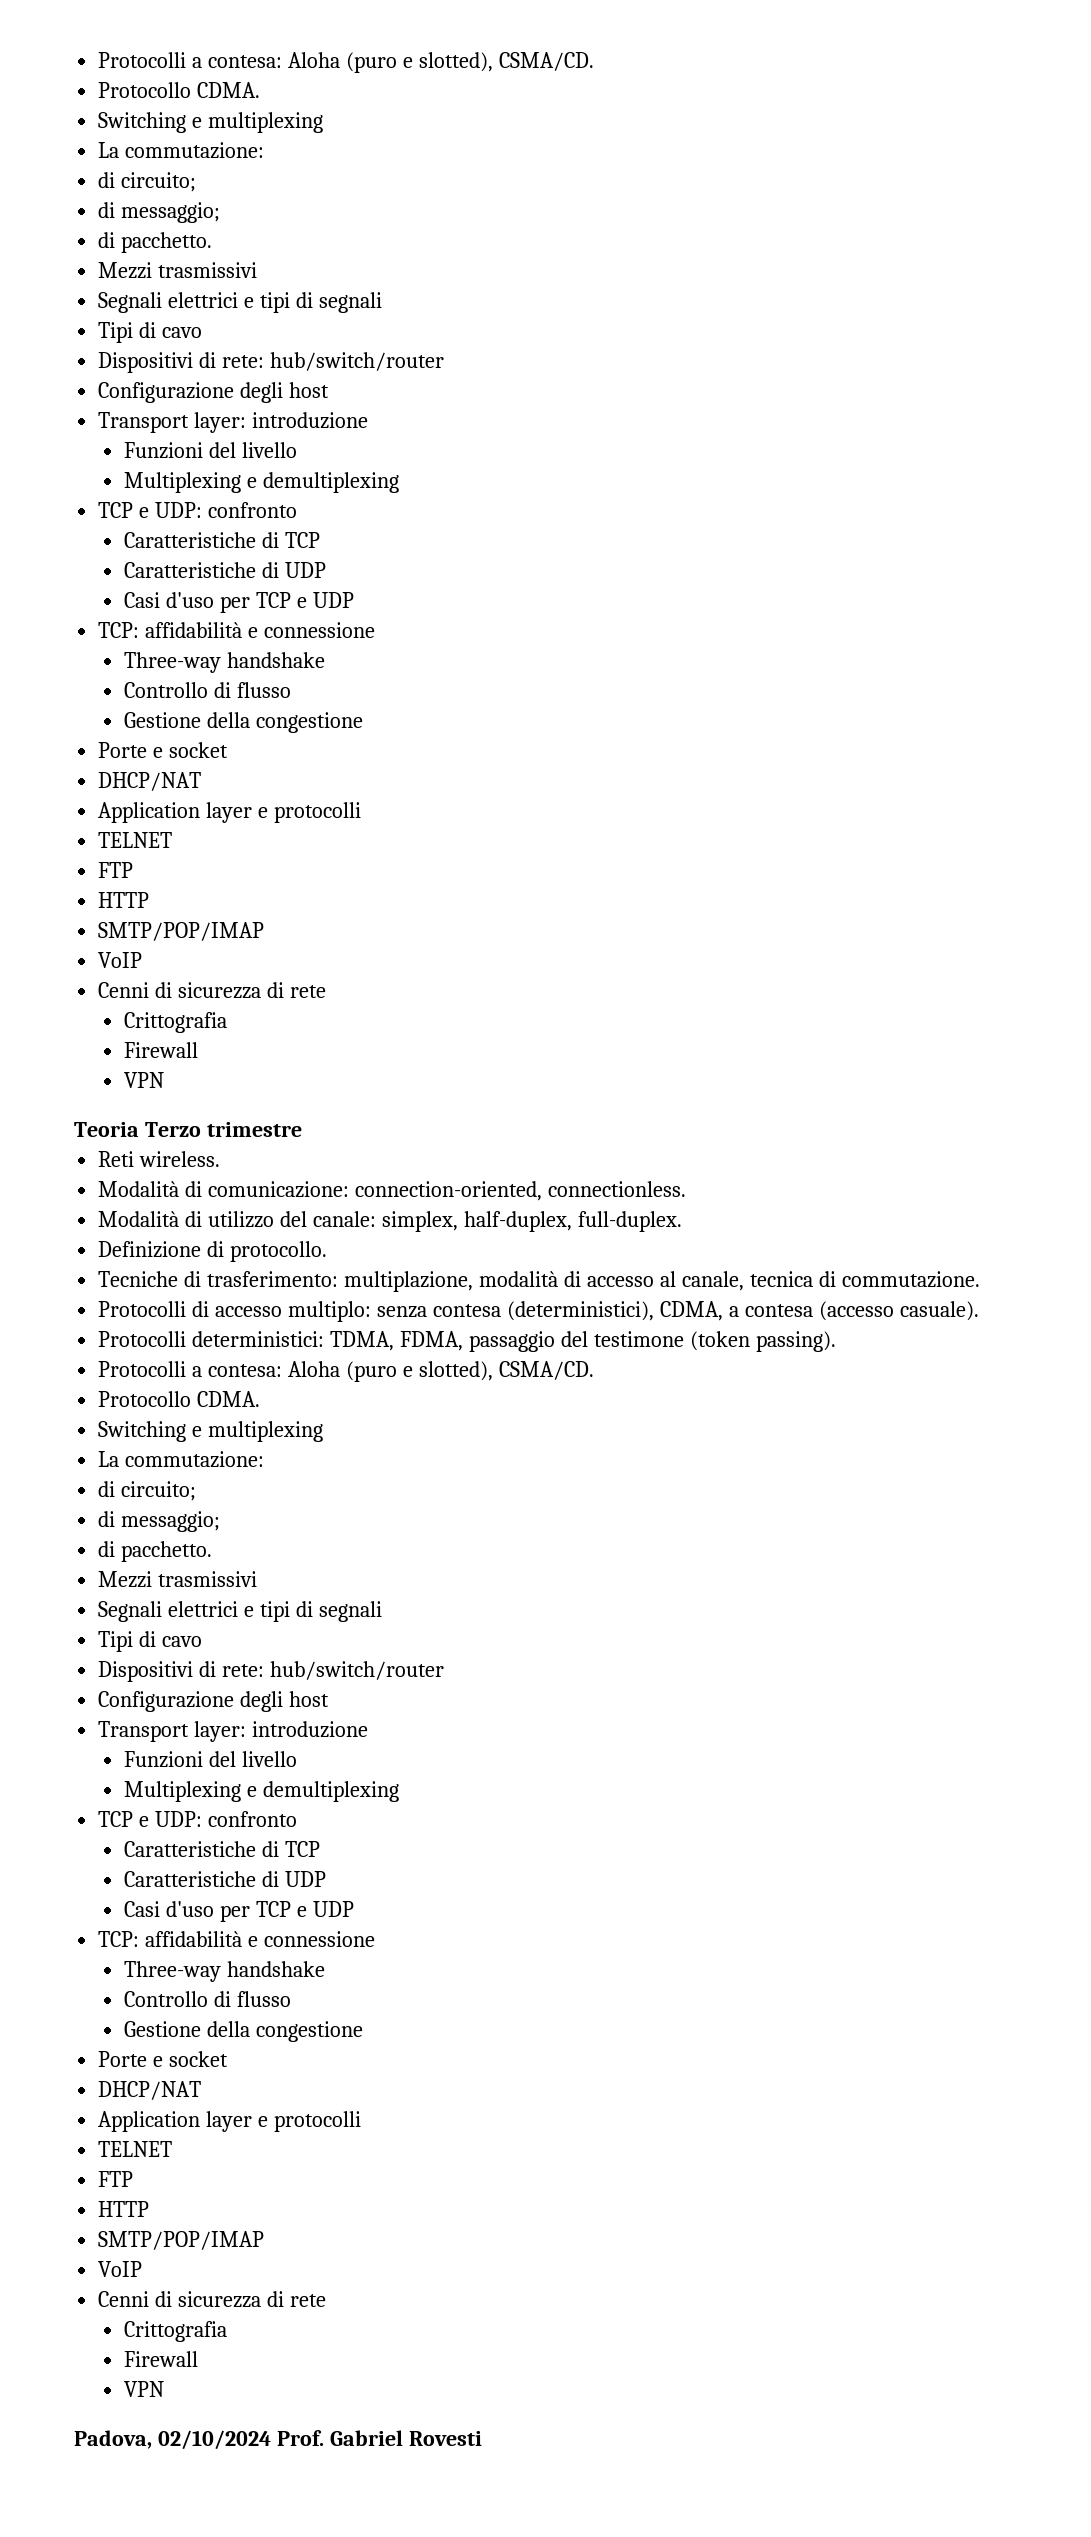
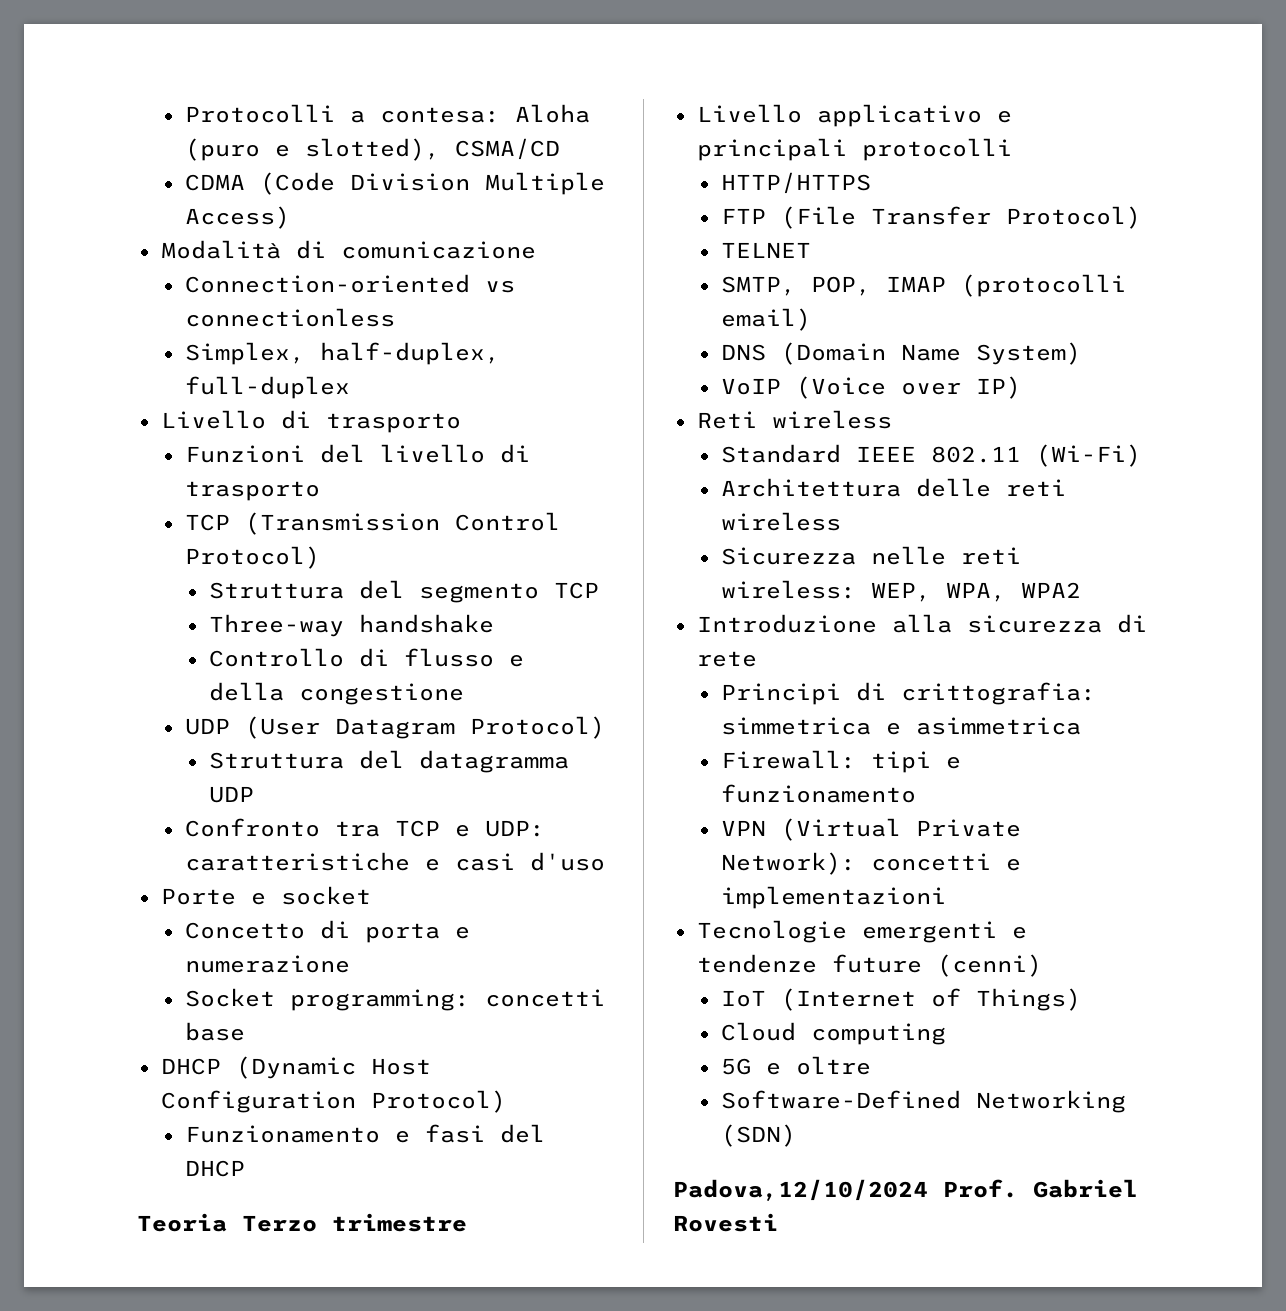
[98,52,594,73] [98,82,261,98] [98,112,324,133] [98,142,265,159] [98,172,197,192] [98,202,221,223] [98,232,213,253] [98,262,258,279] [98,292,382,313] [98,322,203,343] [98,352,445,373] [98,382,330,403] [98,412,369,433] [124,442,298,459] [124,472,400,493] [98,502,298,518] [124,532,321,548] [124,562,327,578] [124,592,354,613] [98,622,376,638] [124,652,326,673] [124,682,292,698] [124,712,364,733] [98,742,229,758] [98,772,202,791] [98,802,362,823] [98,832,173,848] [98,862,134,878] [98,892,150,908] [98,922,265,941] [98,952,143,968] [98,982,326,999] [124,1012,228,1033] [124,1042,199,1058] [124,1072,165,1088] [74,1122,302,1137] [98,1151,221,1167] [98,1181,686,1201] [98,1211,682,1232] [98,1241,328,1262] [98,1271,980,1292] [98,1301,979,1322] [98,1331,836,1352] [98,1361,594,1382] [98,1391,261,1407] [98,1421,324,1442] [98,1451,265,1468] [98,1481,197,1501] [98,1511,221,1532] [98,1541,213,1562] [98,1571,258,1588] [98,1601,382,1622] [98,1631,203,1652] [98,1661,445,1682] [98,1691,330,1712] [98,1721,369,1742] [124,1751,298,1768] [124,1781,400,1802] [98,1811,298,1827] [124,1841,321,1857] [124,1871,327,1887] [124,1901,354,1922] [98,1931,376,1947] [124,1961,326,1982] [124,1991,292,2007] [124,2021,364,2042] [98,2051,229,2067] [98,2081,202,2100] [98,2111,362,2132] [98,2141,173,2157] [98,2171,134,2187] [98,2201,150,2217] [98,2231,265,2250] [98,2261,143,2277] [98,2291,326,2308] [124,2321,228,2342] [124,2351,199,2367] [124,2381,165,2397] [74,2430,271,2450] Protocolli a contesa: Aloha (puro e slotted), CSMA/CD. // Protocollo CDMA. // Switching e multiplexing // La commutazione: // di circuito; // di messaggio; // di pacchetto. // Mezzi trasmissivi // Segnali elettrici e tipi di segnali // Tipi di cavo // Dispositivi di rete: hub/switch/router // Configurazione degli host // Transport layer: introduzione // Funzioni del livello // Multiplexing e demultiplexing // TCP e UDP: confronto // Caratteristiche di TCP // Caratteristiche di UDP // Casi d'uso per TCP e UDP // TCP: affidabilità e connessione // Three-way handshake // Controllo di flusso // Gestione della congestione // Porte e socket // DHCP/NAT // Application layer e protocolli // TELNET // FTP // HTTP // SMTP/POP/IMAP // VoIP // Cenni di sicurezza di rete // Crittografia // Firewall // VPN // Teoria Terzo trimestre // Reti wireless. // Modalità di comunicazione: connection-oriented, connectionless. // Modalità di utilizzo del canale: simplex, half-duplex, full-duplex. // Definizione di protocollo. // Tecniche di trasferimento: multiplazione, modalità di accesso al canale, tecnica di commutazione. // Protocolli di accesso multiplo: senza contesa (deterministici), CDMA, a contesa (accesso casuale). // Protocolli deterministici: TDMA, FDMA, passaggio del testimone (token passing). // Protocolli a contesa: Aloha (puro e slotted), CSMA/CD. // Protocollo CDMA. // Switching e multiplexing // La commutazione: // di circuito; // di messaggio; // di pacchetto. // Mezzi trasmissivi // Segnali elettrici e tipi di segnali // Tipi di cavo // Dispositivi di rete: hub/switch/router // Configurazione degli host // Transport layer: introduzione // Funzioni del livello // Multiplexing e demultiplexing // TCP e UDP: confronto // Caratteristiche di TCP // Caratteristiche di UDP // Casi d'uso per TCP e UDP // TCP: affidabilità e connessione // Three-way handshake // Controllo di flusso // Gestione della congestione // Porte e socket // DHCP/NAT // Application layer e protocolli // TELNET // FTP // HTTP // SMTP/POP/IMAP // VoIP // Cenni di sicurezza di rete // Crittografia // Firewall // VPN // Padova, 02/10/2024 -> [184,104,590,123] [184,138,560,161] [184,172,605,195] [184,206,290,229] [160,240,536,259] [184,274,515,293] [184,308,395,327] [184,342,500,365] [184,376,350,399] [160,410,461,433] [184,444,530,463] [184,481,320,501] [184,512,560,535] [184,546,320,569] [208,580,599,603] [208,614,494,637] [208,648,524,667] [208,682,464,705] [184,716,605,739] [208,750,569,773] [208,786,254,803] [184,818,545,837] [184,852,605,871] [160,886,371,905] [184,920,470,943] [184,955,350,973] [184,988,605,1011] [184,1022,245,1041] [160,1056,431,1079] [160,1090,506,1113] [184,1124,545,1143] [184,1160,245,1177] [137,1213,467,1232] [696,104,1012,127] [696,138,1012,161] [720,172,871,194] [720,206,1141,229] [720,242,811,258] [720,274,1126,297] [720,308,811,331] [720,342,1081,365] [720,376,1021,399] [696,410,892,429] [720,444,1141,467] [720,478,1066,497] [720,512,841,531] [720,546,1021,565] [720,580,1081,602] [696,614,1147,633] [696,651,757,667] [720,682,1096,705] [720,717,1081,735] [720,750,961,773] [720,784,916,803] [720,818,1021,841] [720,852,1021,875] [720,886,946,909] [696,920,1027,943] [696,954,1042,977] [720,988,1081,1011] [720,1022,946,1045] [720,1056,871,1075] [720,1090,1126,1113] [720,1124,796,1147] [673,1179,928,1201] Protocolli a contesa: Aloha (puro e slotted), CSMA/CD // CDMA (Code Division Multiple Access) // Modalità di comunicazione // Connection-oriented vs connectionless // Simplex, half-duplex, full-duplex // Livello di trasporto // Funzioni del livello di trasporto // TCP (Transmission Control Protocol) // Struttura del segmento TCP // Three-way handshake // Controllo di flusso e della congestione // UDP (User Datagram Protocol) // Struttura del datagramma UDP // Confronto tra TCP e UDP: caratteristiche e casi d'uso // Porte e socket // Concetto di porta e numerazione // Socket programming: concetti base // DHCP (Dynamic Host Configuration Protocol) // Funzionamento e fasi del DHCP // Teoria Terzo trimestre // Livello applicativo e principali protocolli // HTTP/HTTPS // FTP (File Transfer Protocol) // TELNET // SMTP, POP, IMAP (protocolli email) // DNS (Domain Name System) // VoIP (Voice over IP) // Reti wireless // Standard IEEE 802.11 (Wi-Fi) // Architettura delle reti wireless // Sicurezza nelle reti wireless: WEP, WPA, WPA2 // Introduzione alla sicurezza di rete // Principi di crittografia: simmetrica e asimmetrica // Firewall: tipi e funzionamento // VPN (Virtual Private Network): concetti e implementazioni // Tecnologie emergenti e tendenze future (cenni) // IoT (Internet of Things) // Cloud computing // 5G e oltre // Software-Defined Networking (SDN) // Padova,12/10/2024

